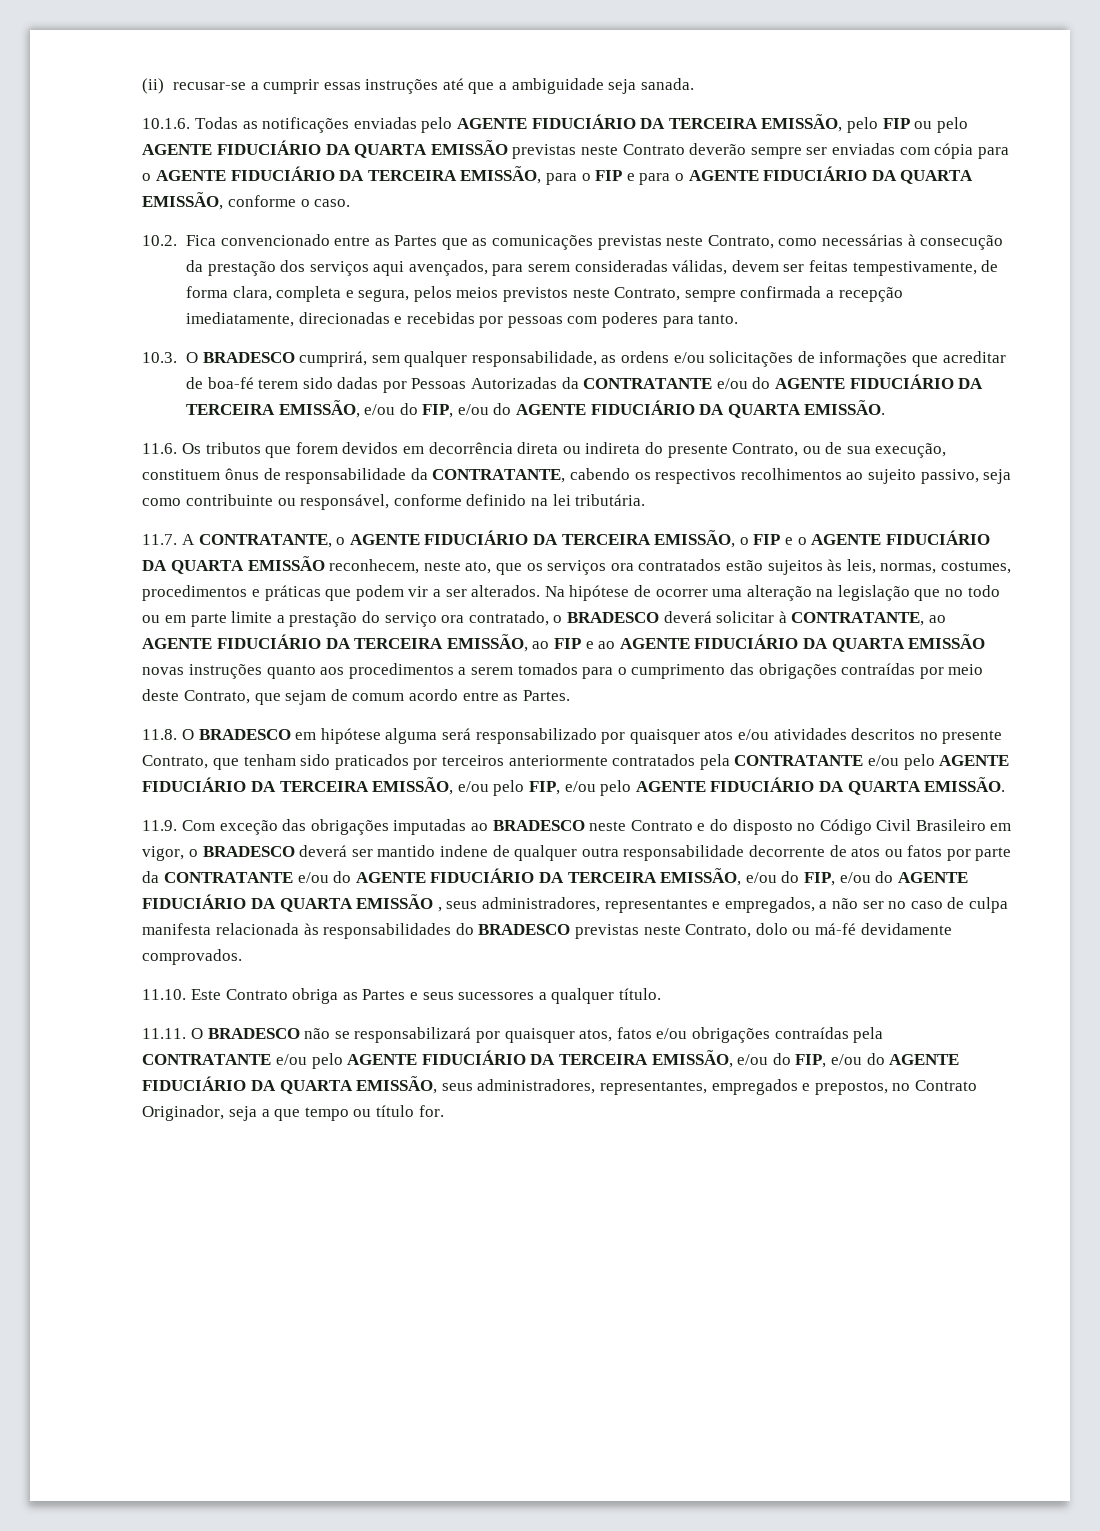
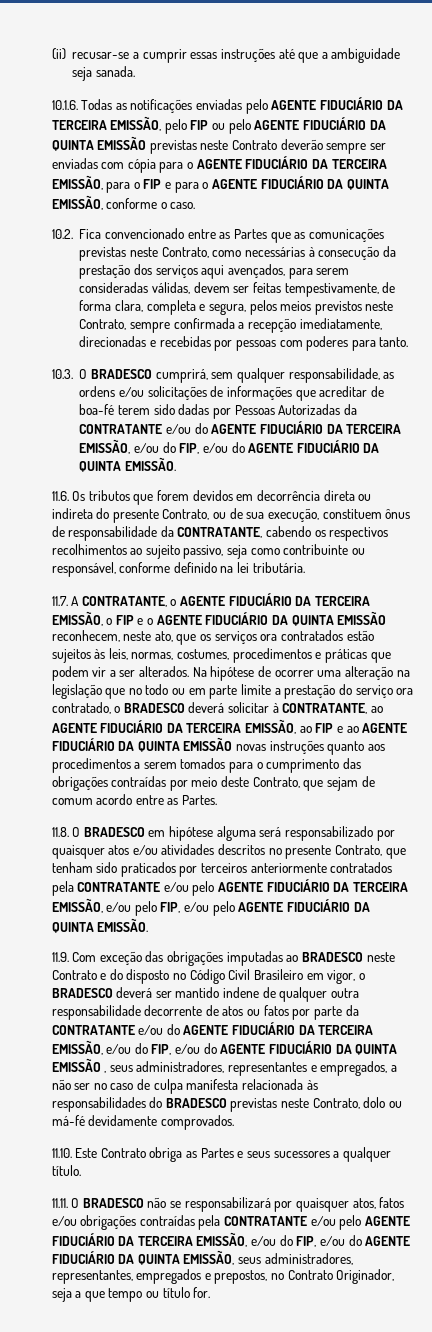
[354,144,428,158] QUARTA -> [51,140,94,151] QUINTA
[900,170,974,184] QUARTA -> [347,179,390,190] QUINTA
[727,404,801,418] QUARTA -> [79,461,122,472] QUINTA
[171,560,245,574] QUARTA -> [291,615,334,626] QUINTA
[831,638,905,652] QUARTA -> [137,741,180,752] QUINTA
[847,781,921,795] QUARTA -> [51,922,94,933] QUINTA
[279,898,353,912] QUARTA -> [355,1044,398,1055] QUINTA
[279,1080,353,1094] QUARTA -> [137,1254,180,1265] QUINTA

